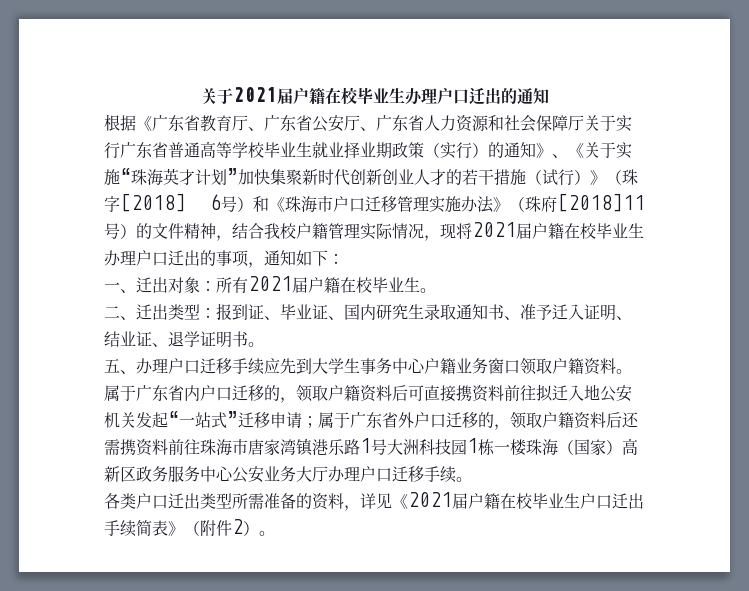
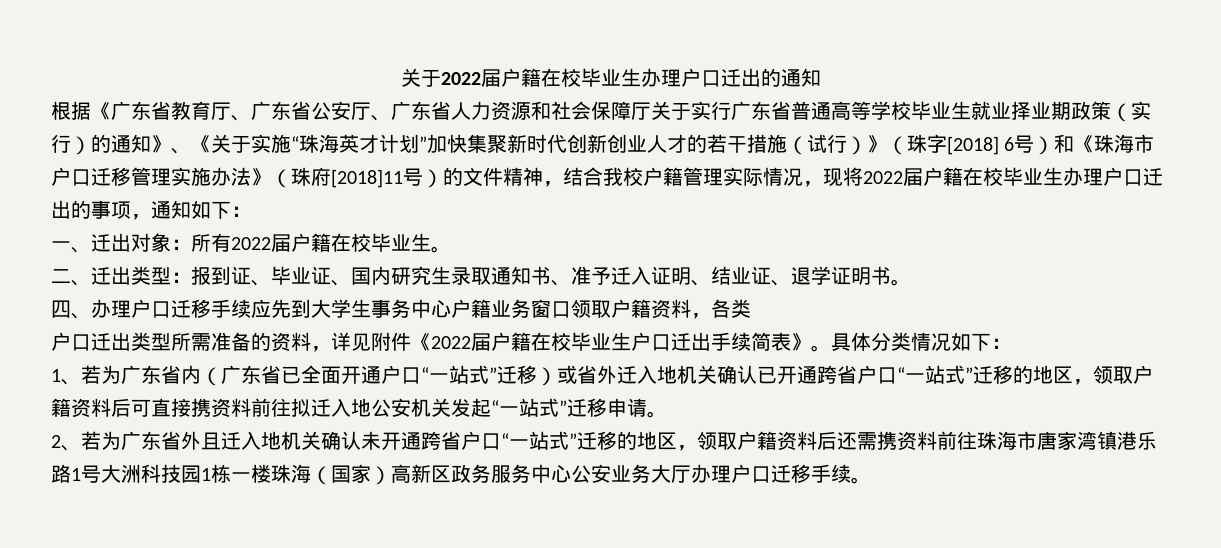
[200,87,277,105] 关于2021 -> [401,68,481,87] 关于2022
[472,222,516,237] 2021 -> [863,171,903,184] 2022
[248,276,292,291] 2021 -> [231,237,271,250] 2022
[104,358,120,373] 五 -> [51,300,71,318] 四
[616,369,632,374] [104,385,280,401] 。属于广东省内户口迁移的 -> [691,299,751,319] [51,332,1011,352] [51,365,1073,386] ，各类 // 户口迁出类型所需准备的资料，详见附件《2022届户籍在校毕业生户口迁出手续简表》。具体分类情况如下： // 1、若为广东省内（广东省已全面开通户口“一站式”迁移）或省外迁入地机关确认已开通跨省户口“一站式”迁移的地区
[302,412,494,428] ；属于广东省外户口迁移的 -> [647,411,667,418] [51,431,677,451] 。 // 2、若为广东省外且迁入地机关确认未开通跨省户口“一站式”迁移的地区
[104,492,644,511] [104,519,275,537] // 各类户口迁出类型所需准备的资料，详见《2021届户籍在校毕业生户口迁出手续简表》（附件2）。 -> (871, 480) none

